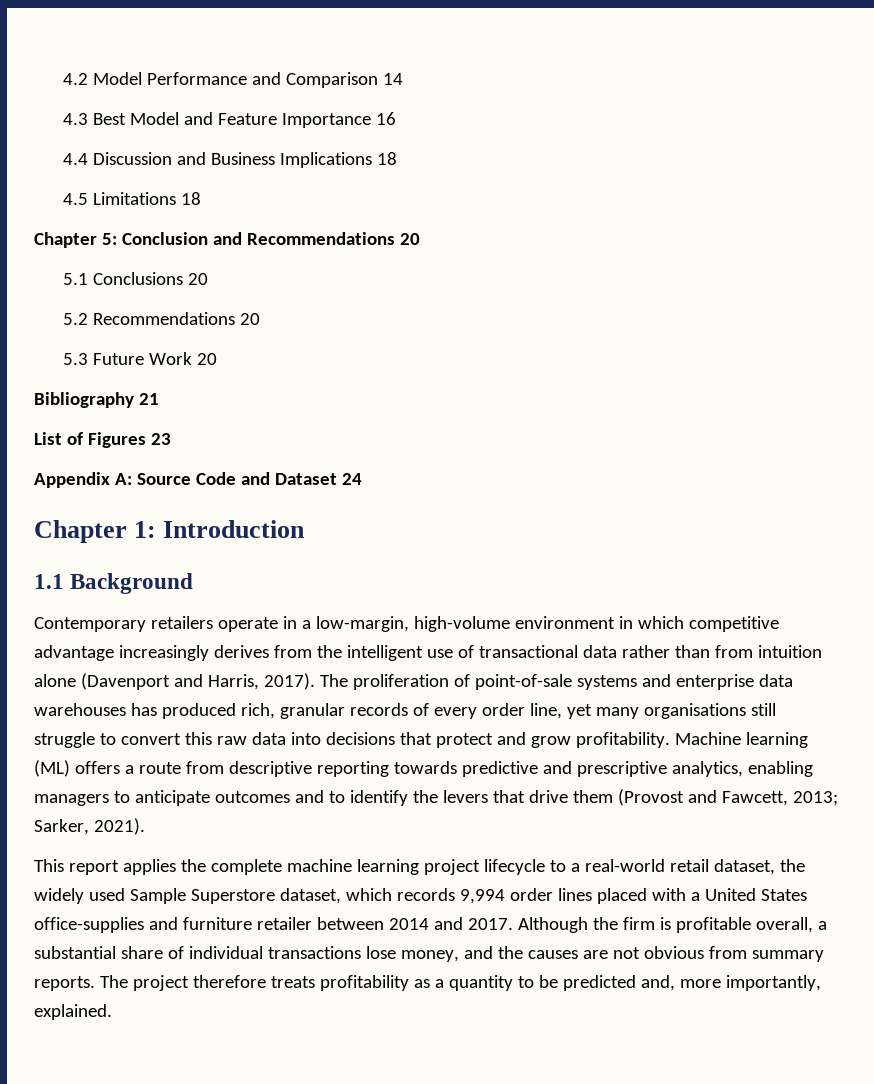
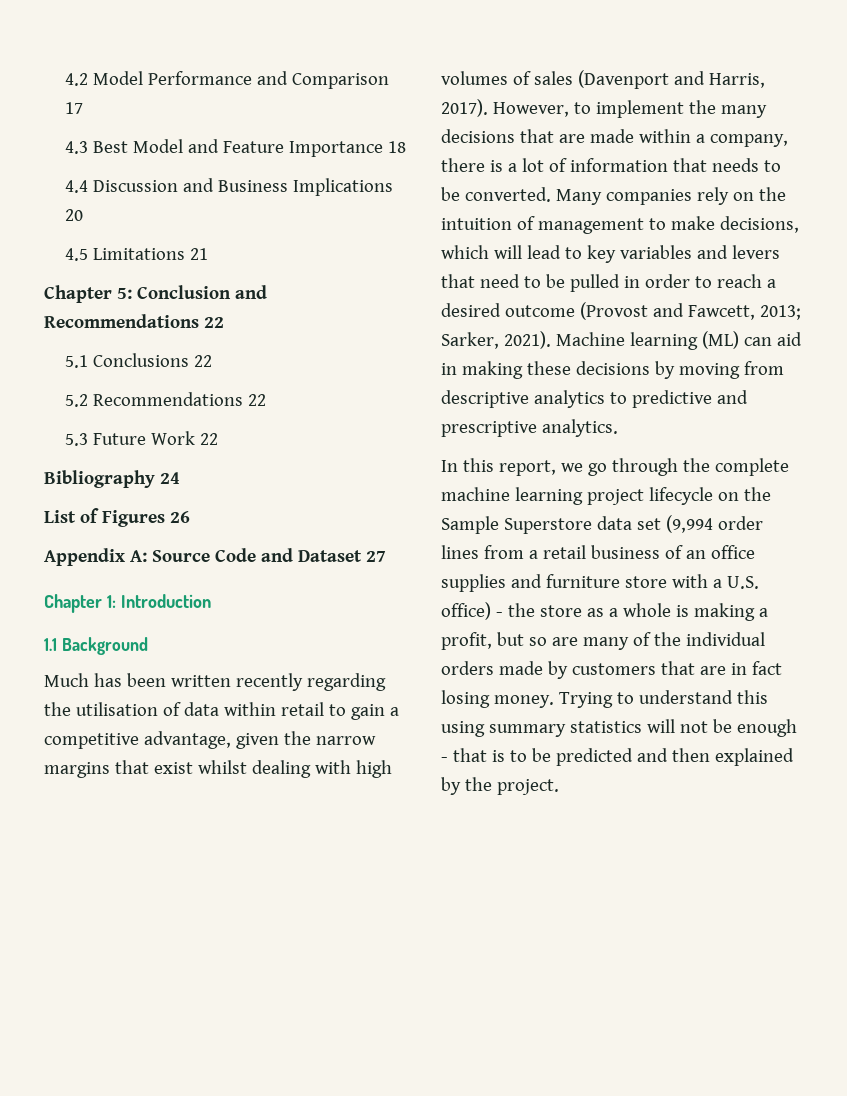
[382,73,403,85] 14 -> [64,102,83,114] 17
[375,112,396,125] 16 -> [387,141,406,153] 18
[376,152,397,165] 18 -> [64,209,83,221] 20
[180,192,201,205] 18 -> [189,248,208,260] 21
[399,233,420,245] 20 -> [203,317,224,328] 22
[187,273,208,285] 20 -> [193,355,212,367] 22
[239,313,260,325] 20 -> [247,394,266,406] 22
[196,353,217,365] 20 -> [199,433,218,445] 22
[138,393,159,405] 21 -> [159,472,180,484] 24
[150,433,171,445] 23 -> [169,511,190,523] 26
[341,473,362,485] 24 -> [365,551,386,562] 27
[34,616,779,632] [34,645,822,661] [34,673,793,690] [34,703,776,719] [34,732,808,748] [34,760,813,777] [34,790,613,806] Contemporary retailers operate in a low-margin, high-volume environment in which competitive advantage increasingly derives from the intelligent use of transactional data rather than from intuition alone (Davenport and Harris, 2017). The proliferation of point-of-sale systems and enterprise data warehouses has produced rich, granular records of every order line, yet many organisations still struggle to convert this raw data into decisions that protect and grow profitability. Machine learning (ML) offers a route from descriptive reporting towards predictive and prescriptive analytics, enabling managers to anticipate outcomes and to identify the levers that drive them -> [44,673,386,691] [44,702,399,720] [44,731,376,749] [44,760,392,778] [441,70,765,89] [441,99,767,118] [441,129,788,147] [441,158,781,172] [441,187,786,205] [441,216,799,234] [441,245,780,263] [441,274,776,292] [441,303,575,317] Much has been written recently regarding the utilisation of data within retail to gain a competitive advantage, given the narrow margins that exist whilst dealing with high volumes of sales (Davenport and Harris, 2017). However, to implement the many decisions that are made within a company, there is a lot of information that needs to be converted. Many companies rely on the intuition of management to make decisions, which will lead to key variables and levers that need to be pulled in order to reach a desired outcome
[34,859,176,875] // This report applies -> [555,331,802,350] [441,361,784,379] [441,390,748,408] [441,419,618,437] [441,458,678,476] Machine learning (ML) can aid in making these decisions by moving from descriptive analytics to predictive and prescriptive analytics. // In this report, we go through
[549,859,805,875] [34,888,807,904] [34,917,827,933] [34,946,824,962] [34,975,821,991] [34,1004,112,1020] to a real-world retail dataset, the widely used Sample Superstore dataset, which records 9,994 order lines placed with a United States office-supplies and furniture retailer between 2014 and 2017. Although the firm is profitable overall, a substantial share of individual transactions lose money, and the causes are not obvious from summary reports. The project therefore treats profitability as a quantity to be predicted and, more importantly, explained. -> [717,487,771,501] [441,515,763,534] [441,545,755,559] [441,574,759,592] [441,602,768,621] [441,632,765,650] [441,661,782,679] [441,690,768,708] [441,719,797,737] [441,748,794,766] [441,777,559,795] on the Sample Superstore data set (9,994 order lines from a retail business of an office supplies and furniture store with a U.S. office) - the store as a whole is making a profit, but so are many of the individual orders made by customers that are in fact losing money. Trying to understand this using summary statistics will not be enough - that is to be predicted and then explained by the project.

